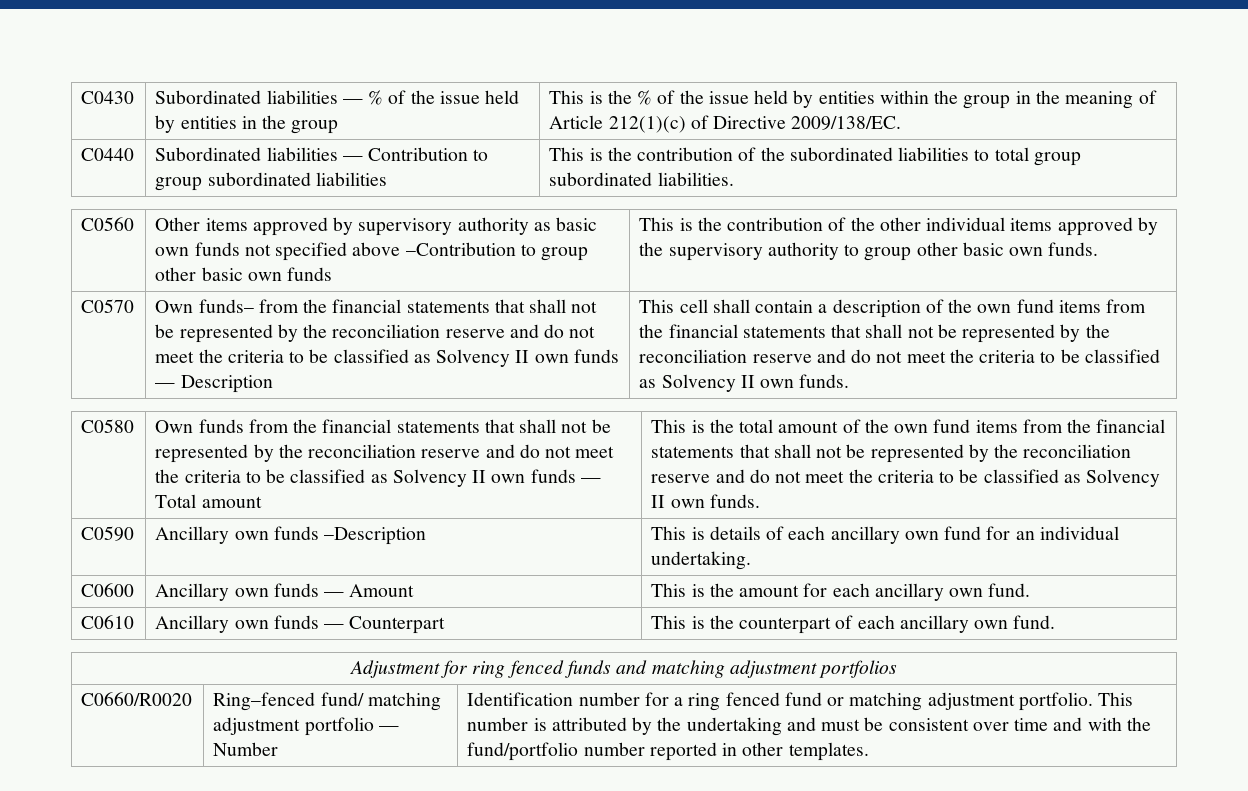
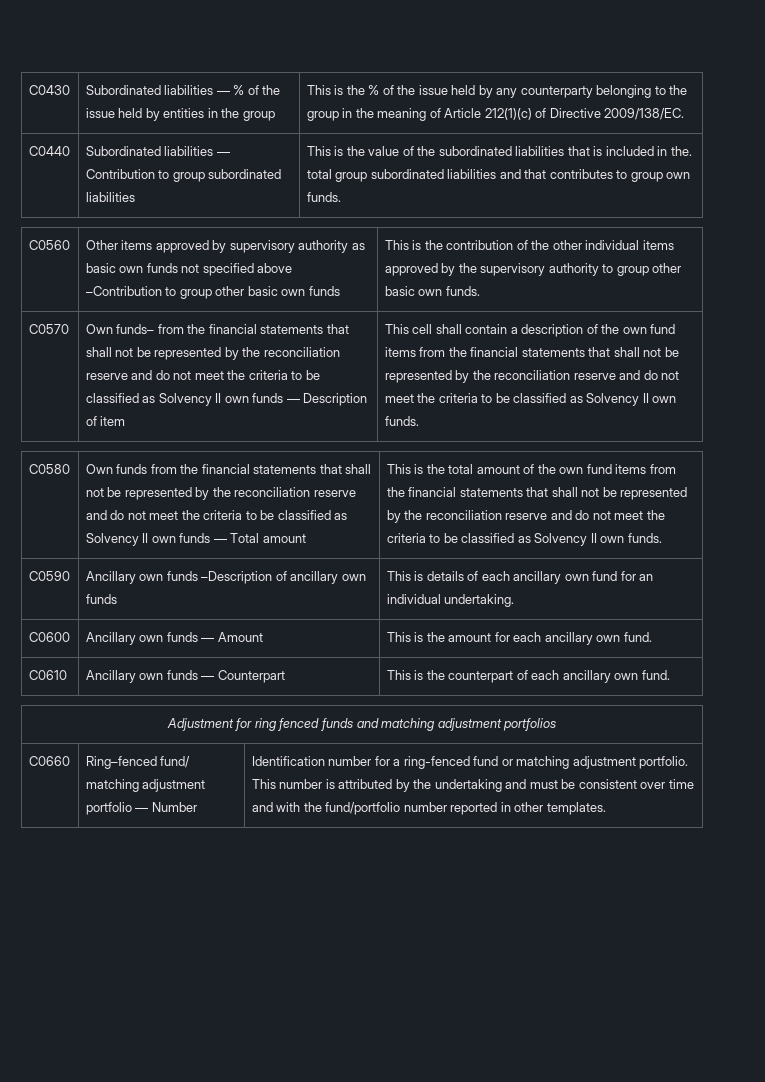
[818,90,929,104] entities within -> [496,85,666,98] any counterparty belonging to
[637,147,734,161] contribution -> [368,146,400,156] value
[974,147,1081,166] [549,172,734,186] to total group subordinated liabilities. -> [567,146,692,156] [306,169,691,182] [306,192,341,202] that is included in the. total group subordinated liabilities and that contributes to group own funds.
(273, 384) none -> [85,416,126,426] of item
(427, 536) none -> [275,571,366,584] [85,594,117,604] of ancillary own funds
[81,692,193,706] C0660/R0020 -> [28,756,70,766] C0660
[688,692,780,711] ring fenced -> [403,756,470,769] ring-fenced

